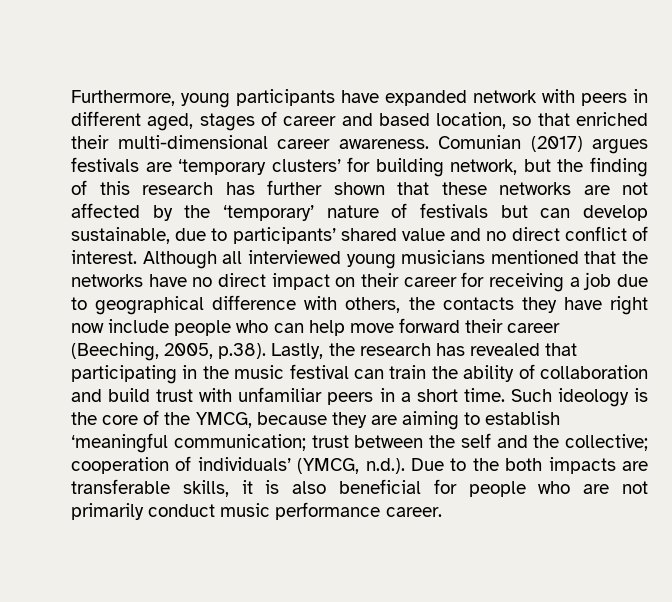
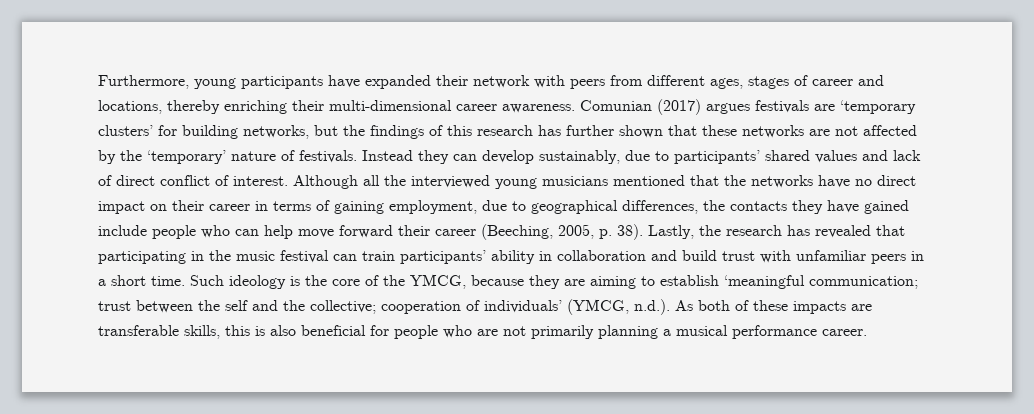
(467, 98) none -> [436,75,468,86] their
[633,89,648,103] [71,111,194,131] in different aged, -> [610,75,743,89] from different ages,
[378,112,649,129] based location, so that enriched -> [98,100,287,114] locations, thereby enriching
[450,159,518,175] network, -> [243,125,309,139] networks,
[589,157,648,177] finding -> [370,125,424,139] findings
[420,203,528,218] festivals but -> [299,150,449,164] festivals. Instead they
[71,227,170,244] sustainable, -> [539,150,620,164] sustainably,
[402,228,507,241] value and no -> [815,150,921,163] [98,175,112,186] values and lack of
(243, 257) none -> [384,175,406,186] the
[461,272,648,292] [71,295,401,315] for receiving a job due to geographical difference with others, -> [255,200,698,214] in terms of gaining employment, due to geographical differences,
[610,296,649,315] [71,323,104,333] right now -> [864,200,909,214] gained
[218,343,267,359] p.38). -> [599,224,643,240] p. 38).
[431,364,535,382] the ability of -> [400,250,552,264] participants’ ability in
[411,458,543,471] Due to the both -> [675,300,788,311] As both of these
[241,480,253,494] it -> [225,325,250,336] this
[148,503,271,517] conduct music -> [598,325,728,339] planning a musical

